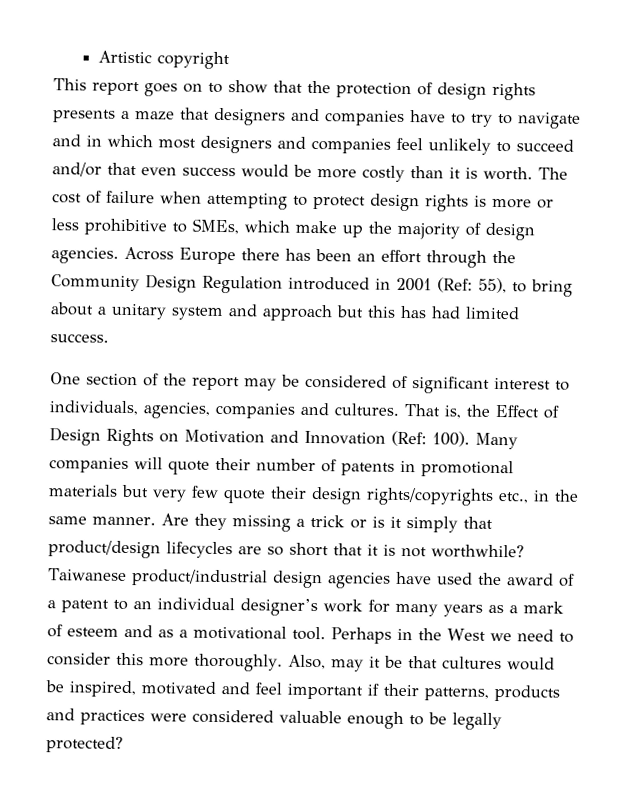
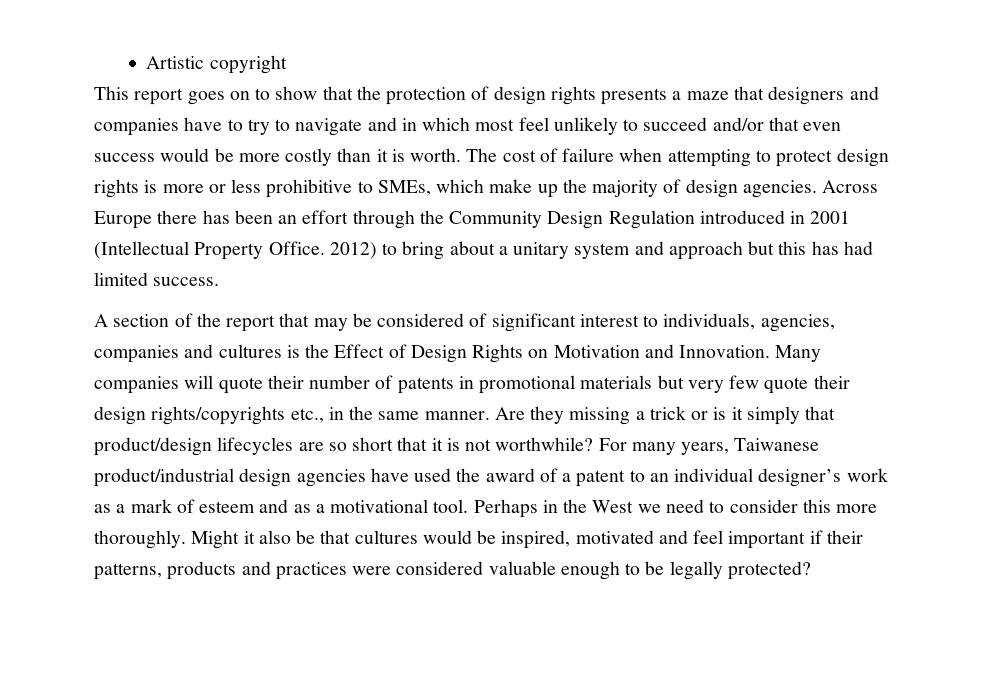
[200,135,391,154] designers and companies -> (515, 125) none
[437,277,507,294] (Ref: 55), -> [94,241,377,260] (Intellectual Property Office. 2012)
[50,372,81,385] One -> [94,314,108,327] A
(240, 383) none -> [279,313,310,327] that
[334,403,461,419] cultures. That is, -> [218,344,300,358] cultures is
[304,430,470,447] Innovation (Ref: 100). -> [679,345,771,358] Innovation.
(524, 551) none -> [598,438,730,455] For many years,
[368,599,483,617] for many years -> (888, 475) none
[287,654,381,672] Also, may it -> [191,530,291,549] Might it also

